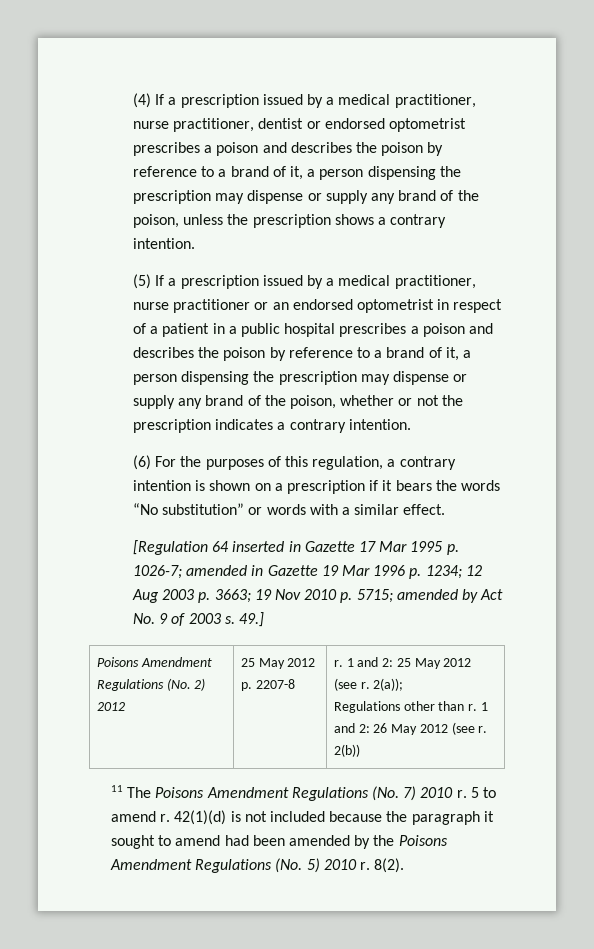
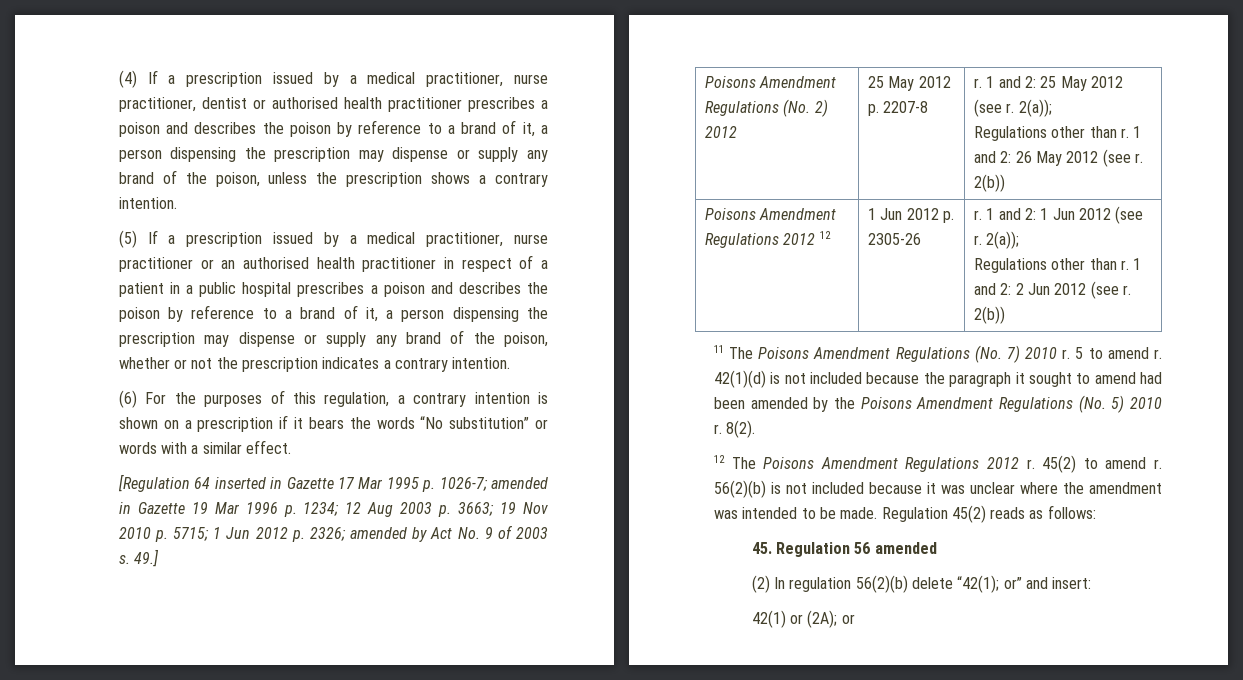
[324,118,466,132] endorsed optometrist -> [271,97,462,112] authorised health practitioner
[292,299,434,313] endorsed optometrist -> [242,257,437,272] authorised health practitioner
(393, 596) none -> [213,527,346,542] 1 Jun 2012 p. 2326;
(360, 750) none -> [704,208,837,220] [704,231,831,248] [867,208,954,223] [867,233,921,245] [973,206,1144,224] [973,231,1020,249] [973,258,1142,273] [973,281,1131,299] [973,306,1005,324] // Poisons Amendment Regulations 2012 12 | 1 Jun 2012 p. 2305-26 | r. 1 and 2: 1 Jun 2012 (see r. 2(a)); // Regulations other than r. 1 and 2: 2 Jun 2012 (see r. 2(b))
(405, 865) none -> [713,455,1162,473] [713,480,1162,498] [713,505,1096,523] [751,542,937,557] [751,575,1092,593] [751,610,855,628] // 12 The Poisons Amendment Regulations 2012 r. 45(2) to amend r. 56(2)(b) is not included because it was unclear where the amendment was intended to be made. Regulation 45(2) reads as follows: // 45. Regulation 56 amended // (2) In regulation 56(2)(b) delete “42(1); or” and insert: // 42(1) or (2A); or

